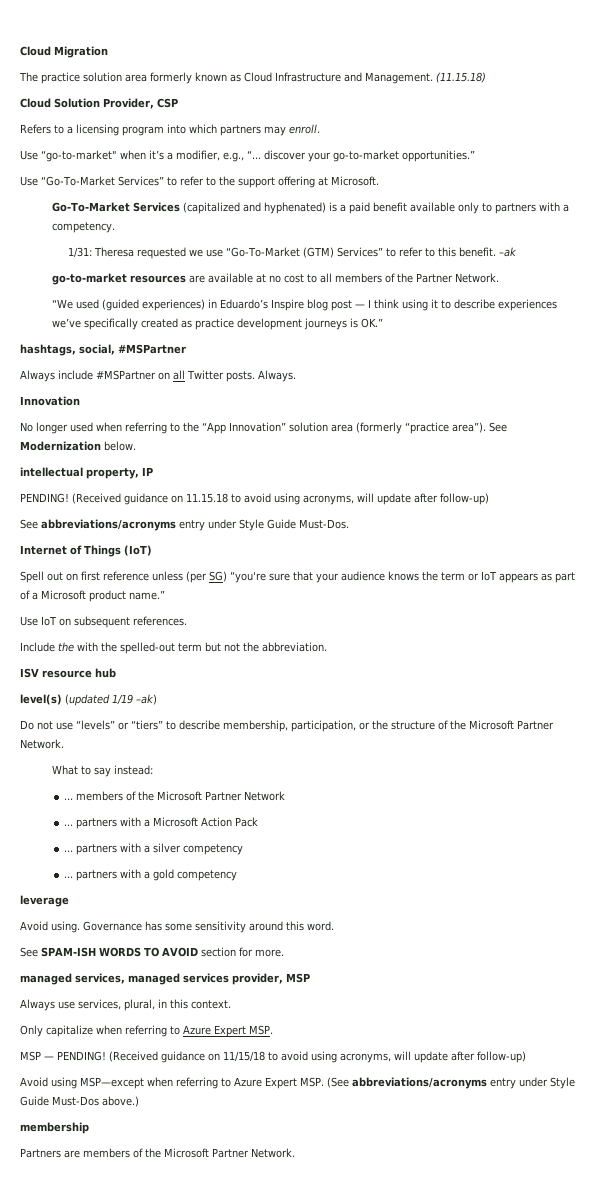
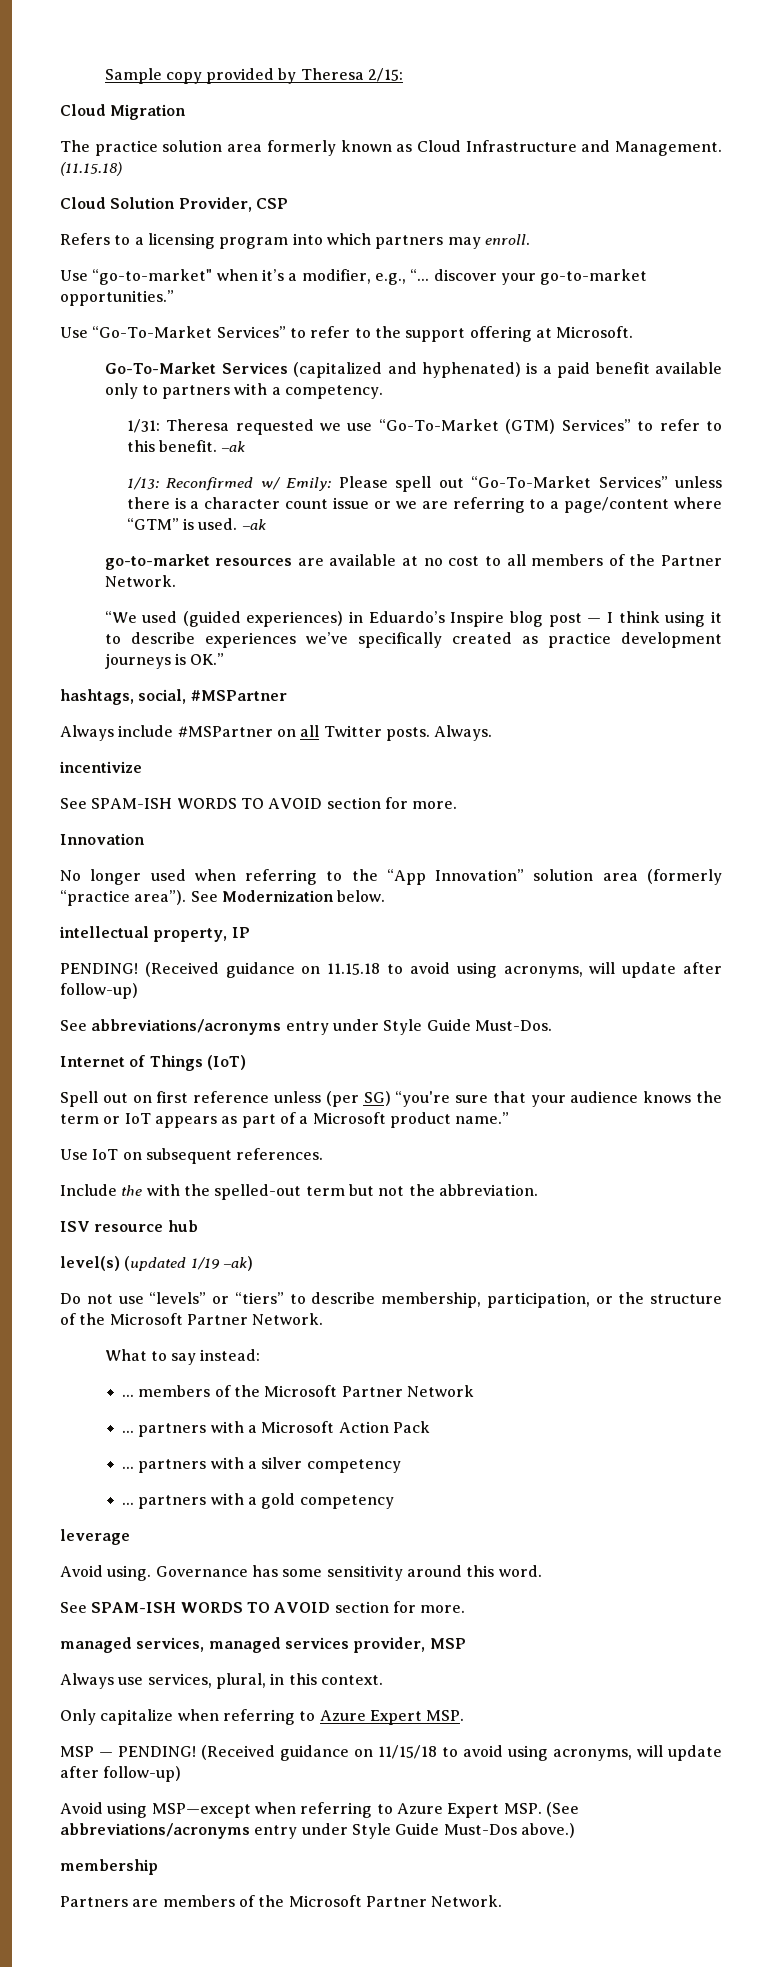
(20, 51) none -> [104,68,404,84] Sample copy provided by Theresa 2/15: //
(517, 252) none -> [126,476,722,492] [126,497,722,513] [126,518,266,530] // 1/13: Reconfirmed w/ Emily: Please spell out “Go-To-Market Services” unless there is a character count issue or we are referring to a page/content where “GTM” is used. –ak
(296, 376) none -> [59,761,142,773] [60,797,458,809] // incentivize // See SPAM-ISH WORDS TO AVOID section for more.

